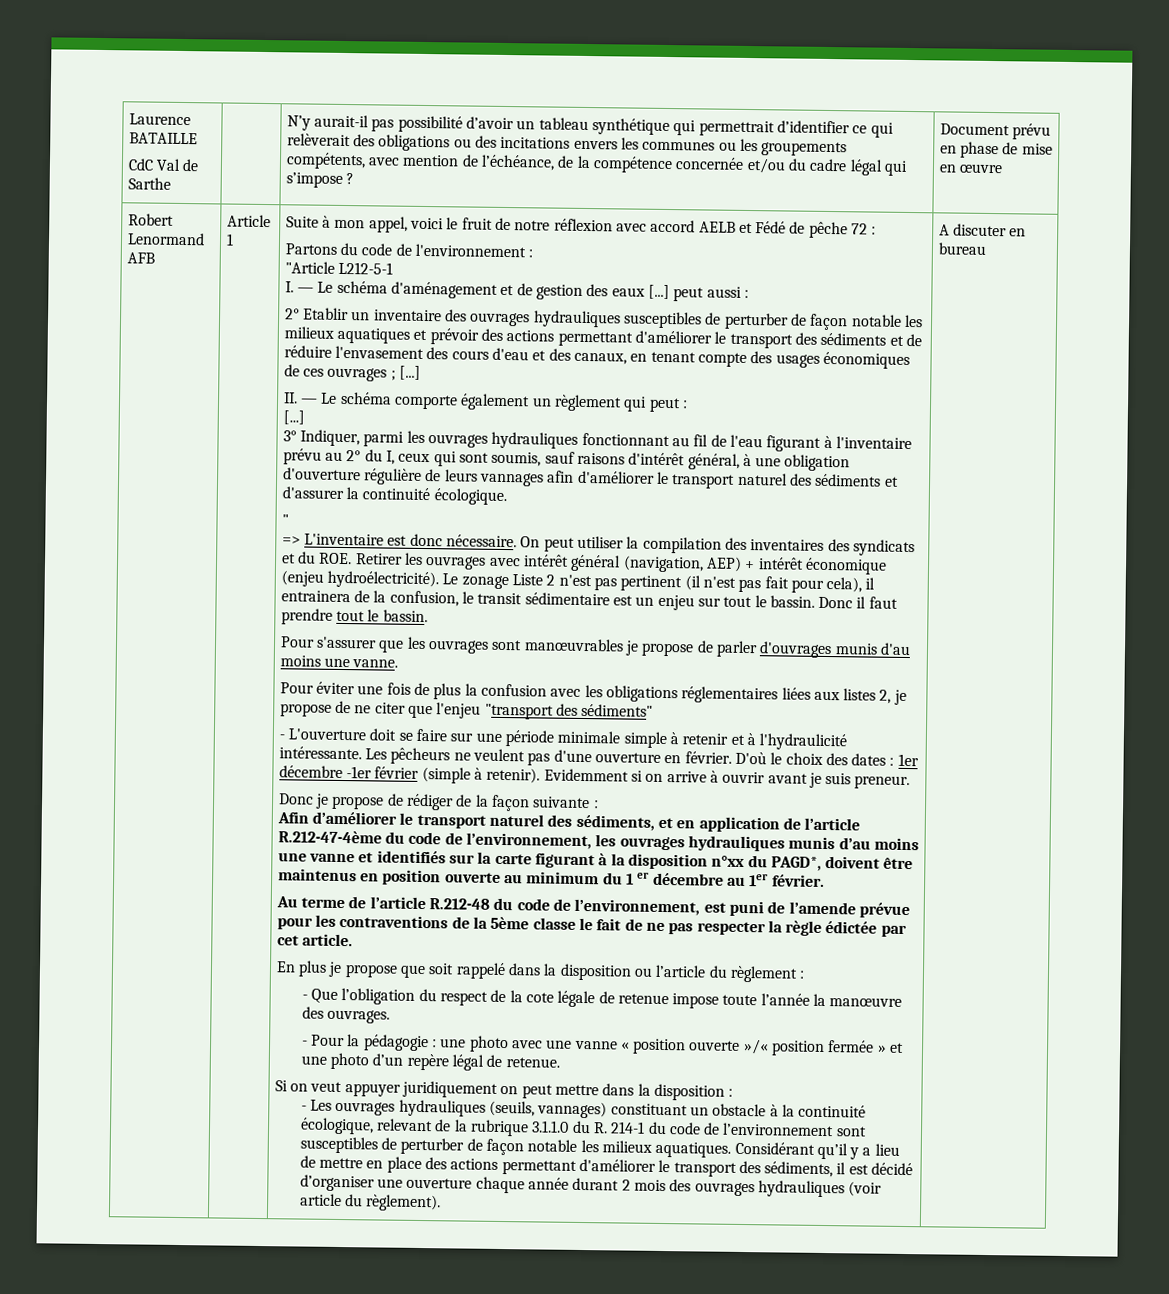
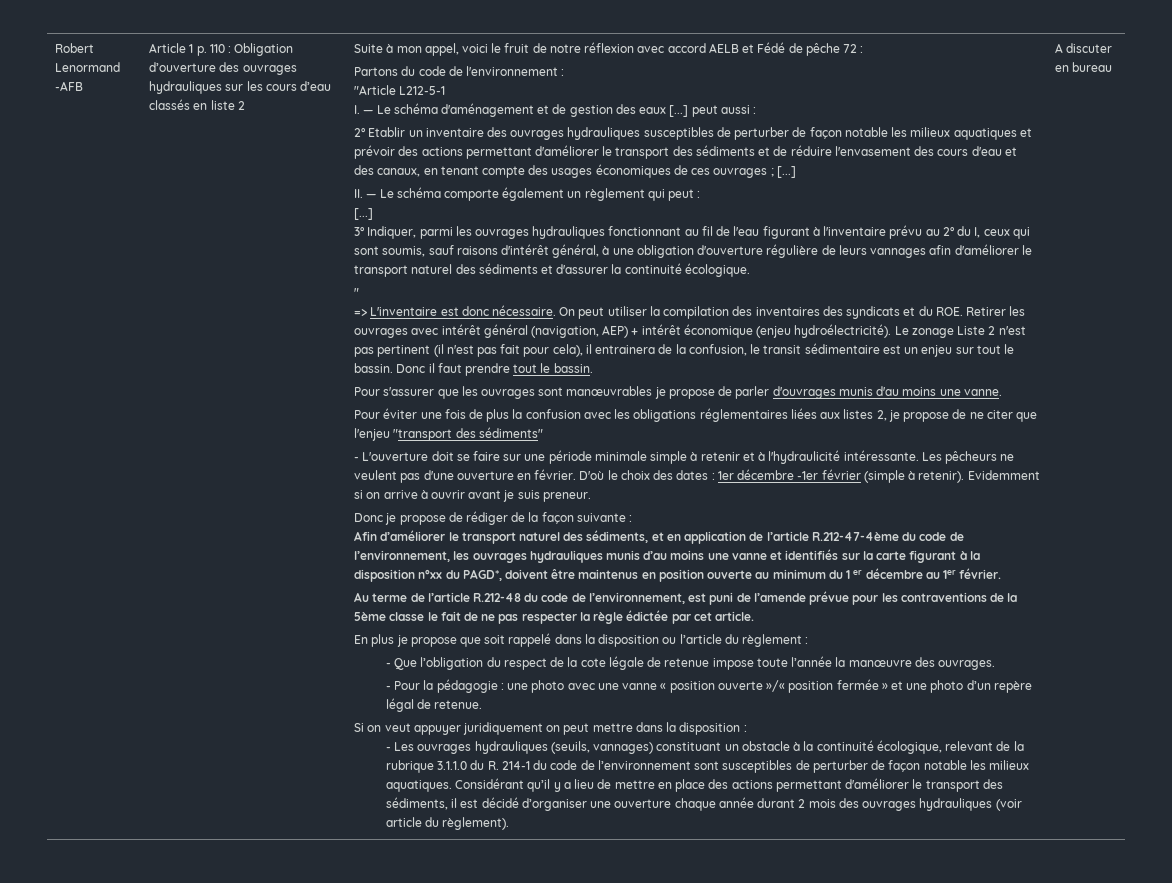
[128,113,191,126] [128,132,198,145] [127,158,200,172] [127,177,171,190] [286,114,894,138] [286,133,848,157] [285,152,908,176] [285,172,354,188] [939,123,1051,140] [939,141,1053,159] [938,163,1003,174] Laurence BATAILLE // CdC Val de Sarthe | | N’y aurait-il pas possibilité d’avoir un tableau synthétique qui permettrait d’identifier ce qui relèverait des obligations ou des incitations envers les communes ou les groupements compétents, avec mention de l’échéance, de la compétence concernée et/ou du cadre légal qui s’impose ? | Document prévu en phase de mise en œuvre // -> (55, 48) none
[126,252,155,264] AFB -> [55,81,84,91] -AFB
(234, 239) none -> [196,43,294,56] [149,62,297,75] [149,81,331,94] [149,99,245,110] p. 110 : Obligation d’ouverture des ouvrages hydrauliques sur les cours d’eau classés en liste 2

